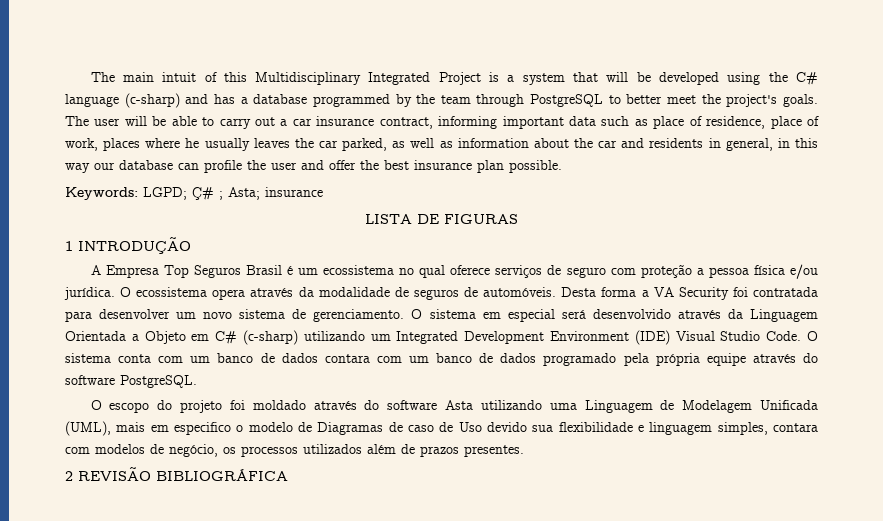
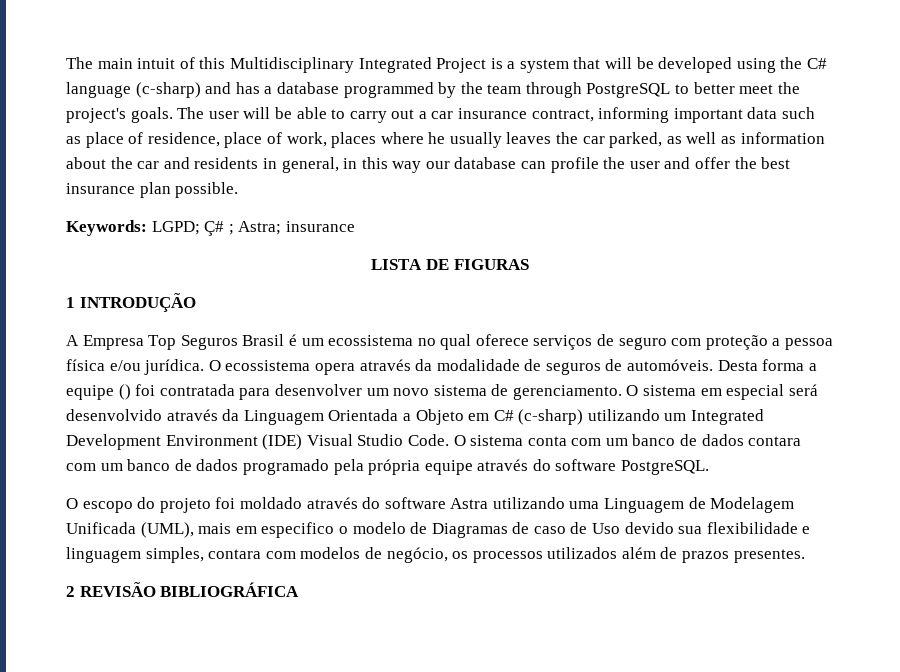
[228,187,260,200] Asta; -> [238,221,282,235] Astra;
[653,287,729,300] VA Security -> [66,384,131,400] equipe ()
[445,400,474,410] Asta -> [450,498,489,509] Astra

